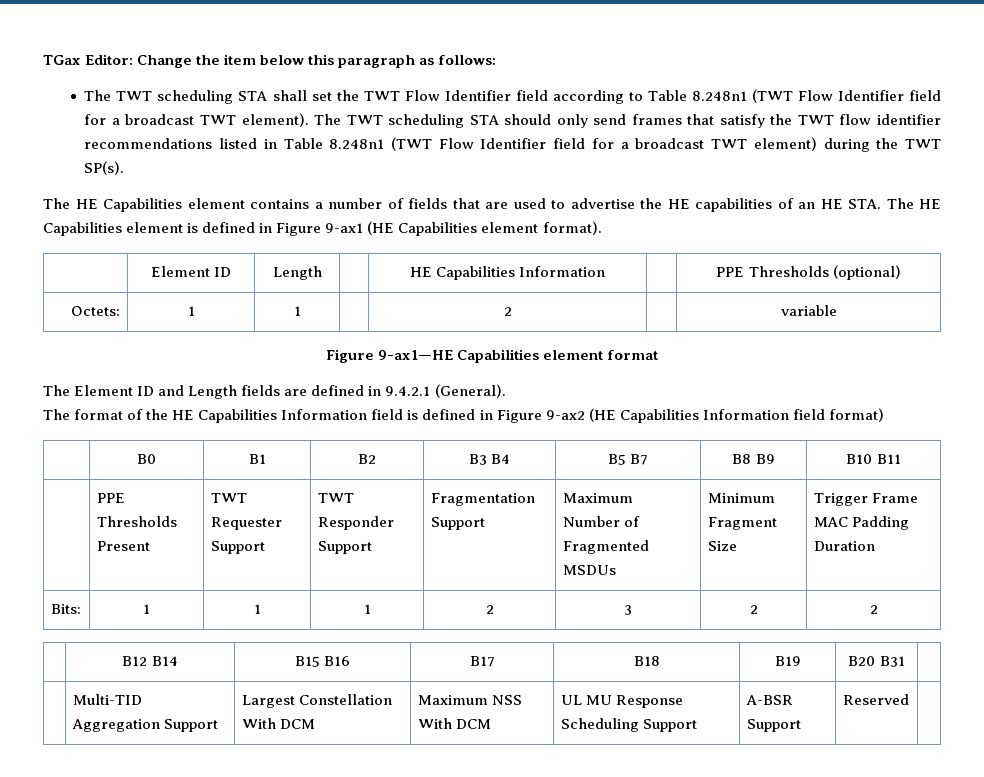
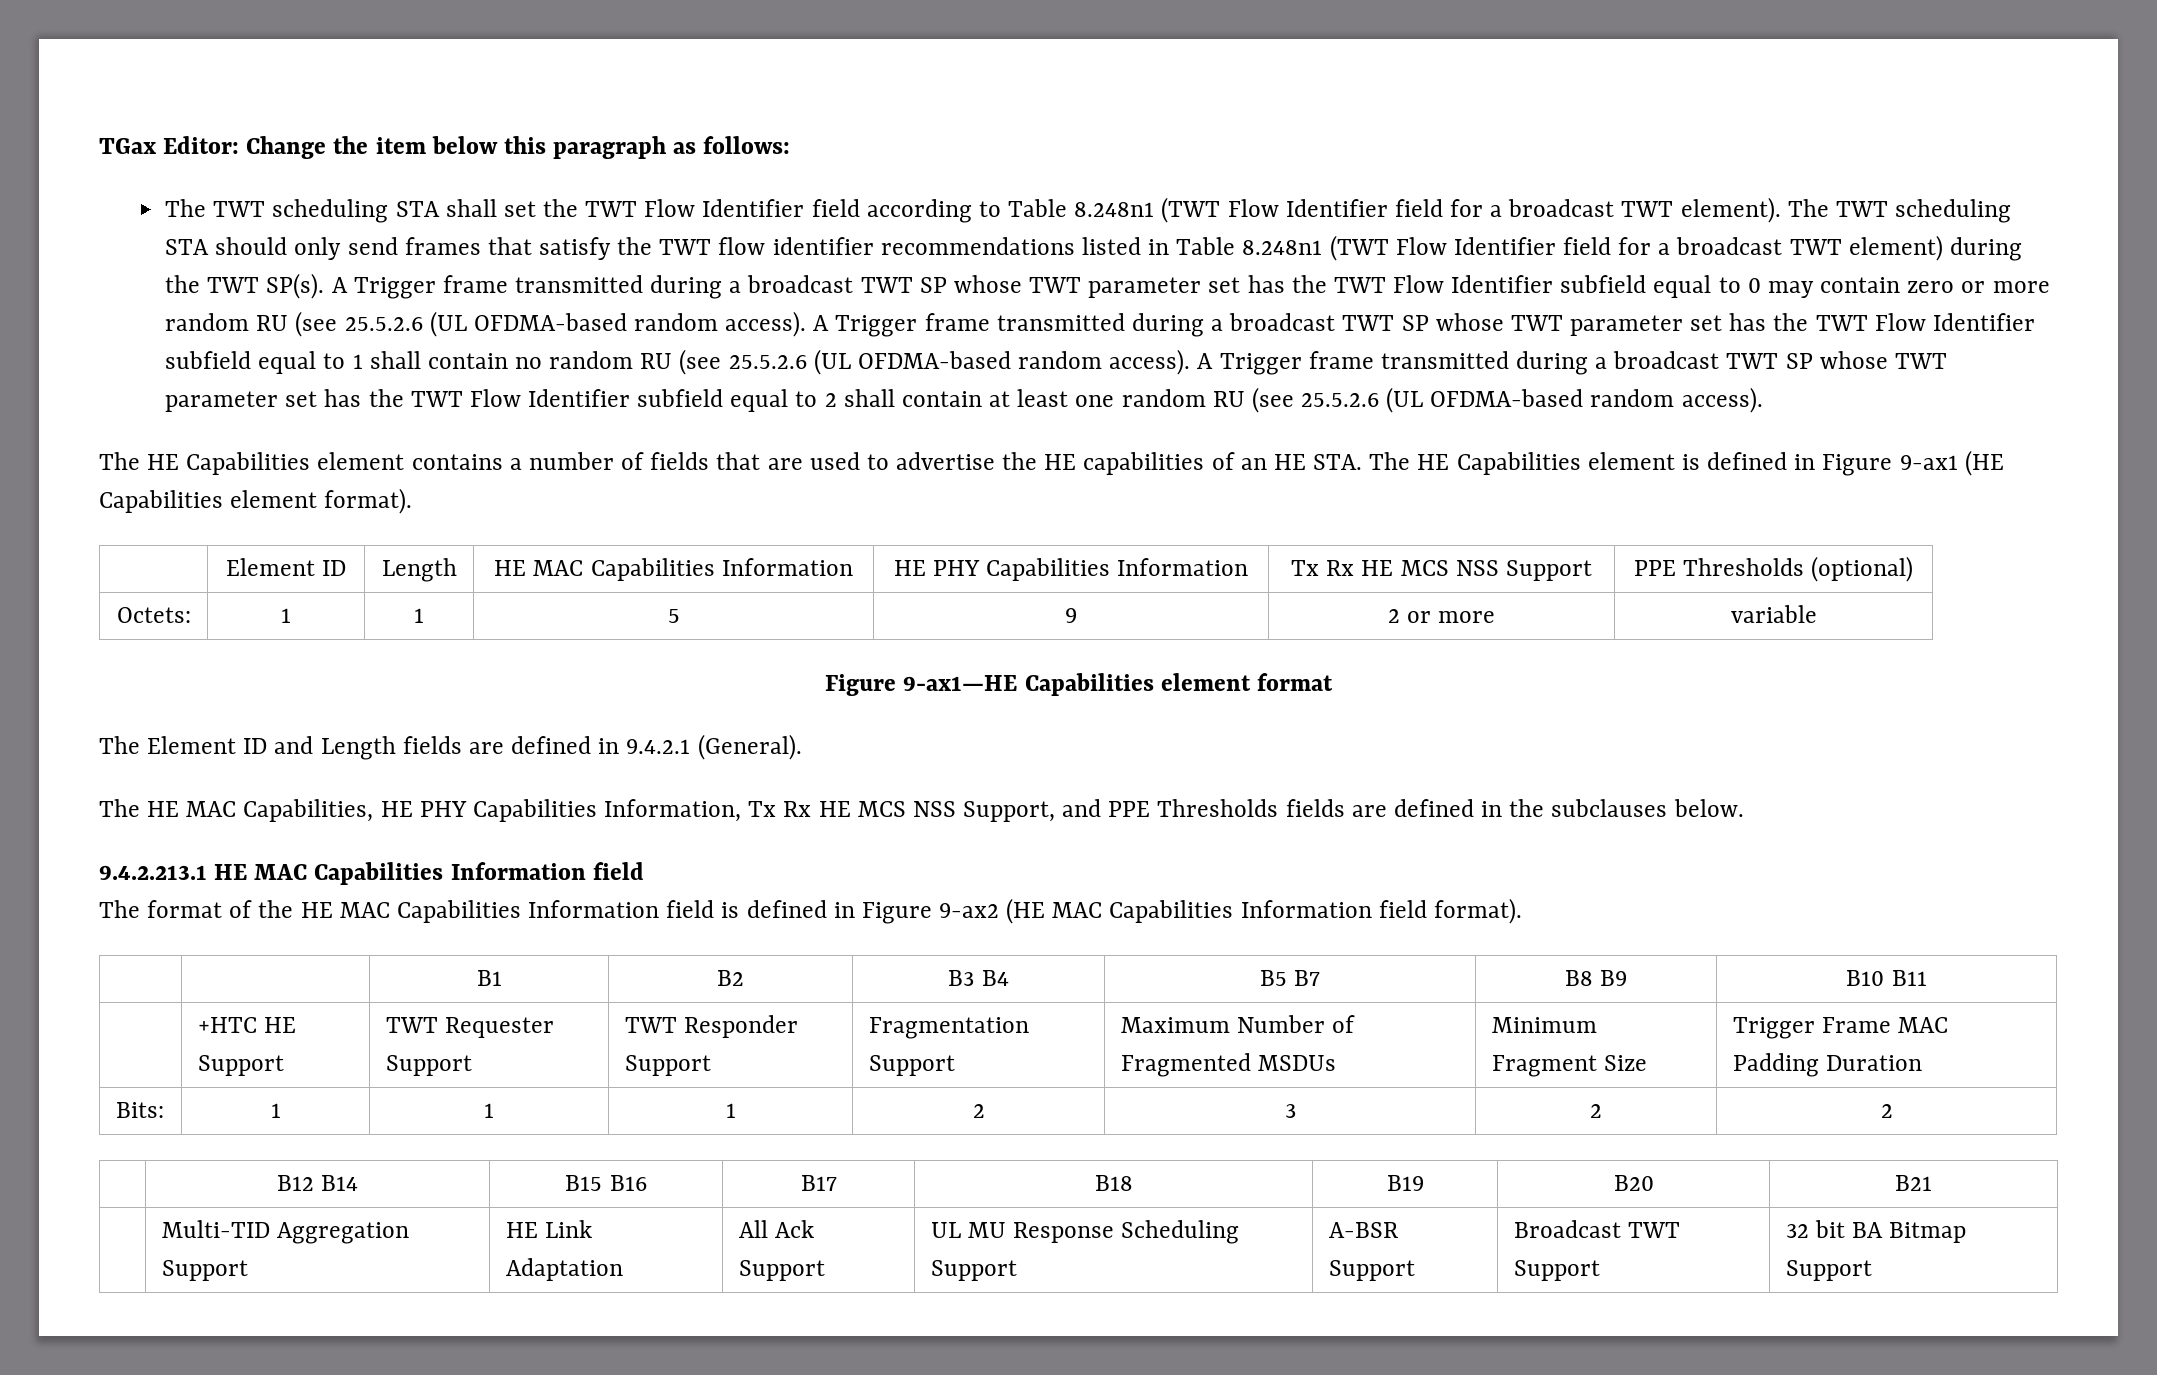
(125, 168) none -> [331,275,2050,299] [165,311,2035,337] [165,349,1947,375] [165,387,1763,413] A Trigger frame transmitted during a broadcast TWT SP whose TWT parameter set has the TWT Flow Identifier subfield equal to 0 may contain zero or more random RU (see 25.5.2.6 (UL OFDMA-based random access). A Trigger frame transmitted during a broadcast TWT SP whose TWT parameter set has the TWT Flow Identifier subfield equal to 1 shall contain no random RU (see 25.5.2.6 (UL OFDMA-based random access). A Trigger frame transmitted during a broadcast TWT SP whose TWT parameter set has the TWT Flow Identifier subfield equal to 2 shall contain at least one random RU (see 25.5.2.6 (UL OFDMA-based random access).
[409,266,606,280] | HE Capabilities Information | -> [494,558,853,581] [893,558,1249,581] [1291,560,1592,581] HE MAC Capabilities Information | HE PHY Capabilities Information | Tx Rx HE MCS NSS Support
[503,307,512,316] | 2 | -> [667,609,680,623] [1065,608,1077,623] [1387,609,1496,623] 5 | 9 | 2 or more
(506, 391) none -> [99,799,1744,822] [99,862,644,885] // The HE MAC Capabilities, HE PHY Capabilities Information, Tx Rx HE MCS NSS Support, and PPE Thresholds fields are defined in the subclauses below. // 9.4.2.213.1 HE MAC Capabilities Information field
(195, 415) none -> [339,902,390,918] MAC
[619,408,884,423] [137,454,156,464] Capabilities Information field format) // | B0 -> [1052,898,1522,924] MAC Capabilities Information field format). // |
[96,493,125,503] [96,516,177,527] [96,541,150,551] PPE Thresholds Present -> [197,1017,296,1033] [197,1055,284,1076] +HTC HE Support
[879,656,905,667] B31 | -> [1895,1175,1932,1191] | B21
[241,694,392,708] [241,718,315,729] [417,695,522,705] [417,718,491,729] Largest Constellation With DCM | Maximum NSS With DCM -> [505,1220,592,1238] [505,1258,623,1281] [738,1220,814,1238] [738,1260,825,1281] HE Link Adaptation | All Ack Support
[842,694,909,705] Reserved | -> [1513,1220,1680,1238] [1513,1260,1600,1281] [1785,1220,1967,1243] [1785,1260,1872,1281] Broadcast TWT Support | 32 bit BA Bitmap Support

